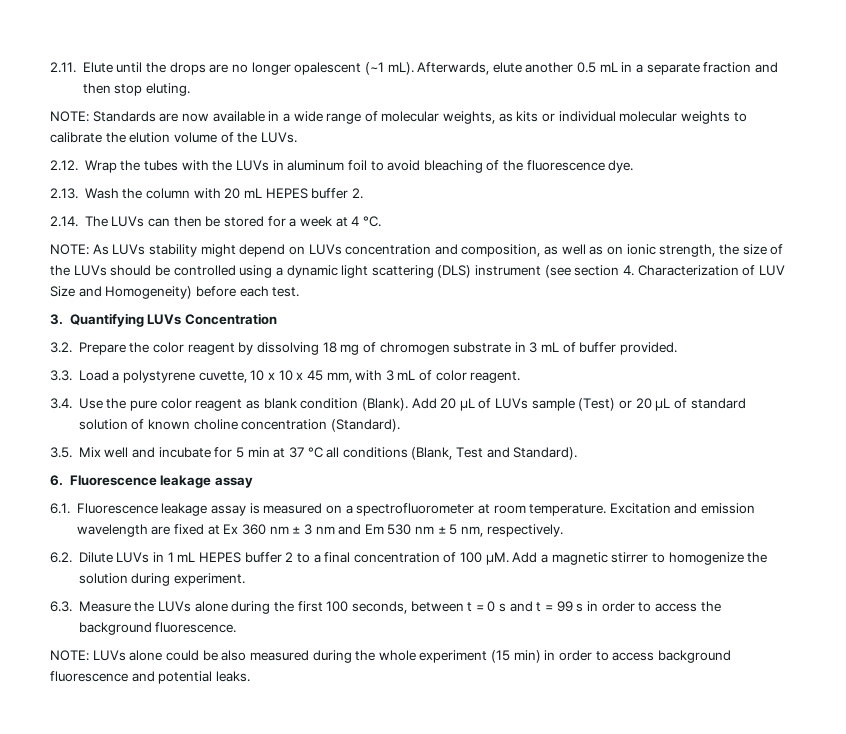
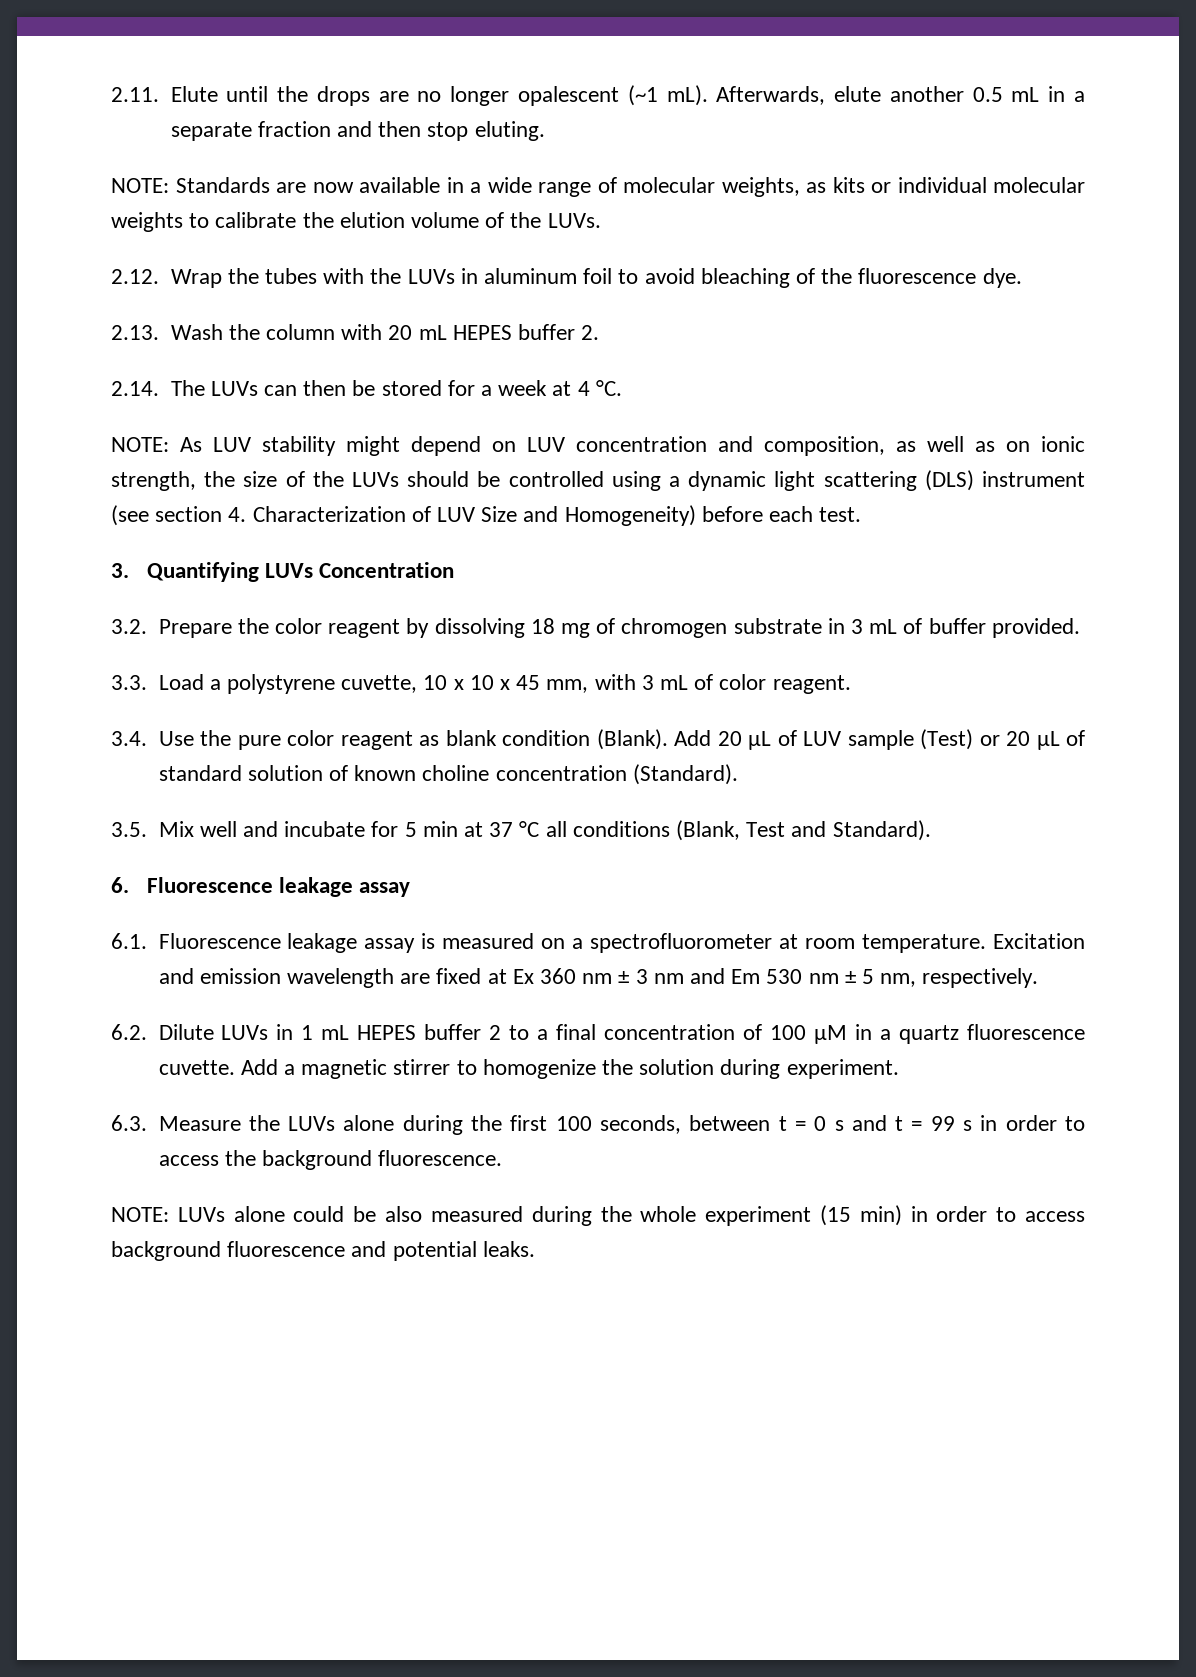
[112,244,146,255] LUVs -> [213,437,251,452] LUV
[308,244,342,255] LUVs -> [527,437,565,452] LUV
[495,398,529,409] LUVs -> [803,731,841,746] LUV
[485,552,509,565] µM. -> [814,1024,1085,1044] [158,1060,235,1075] µM in a quartz fluorescence cuvette.

